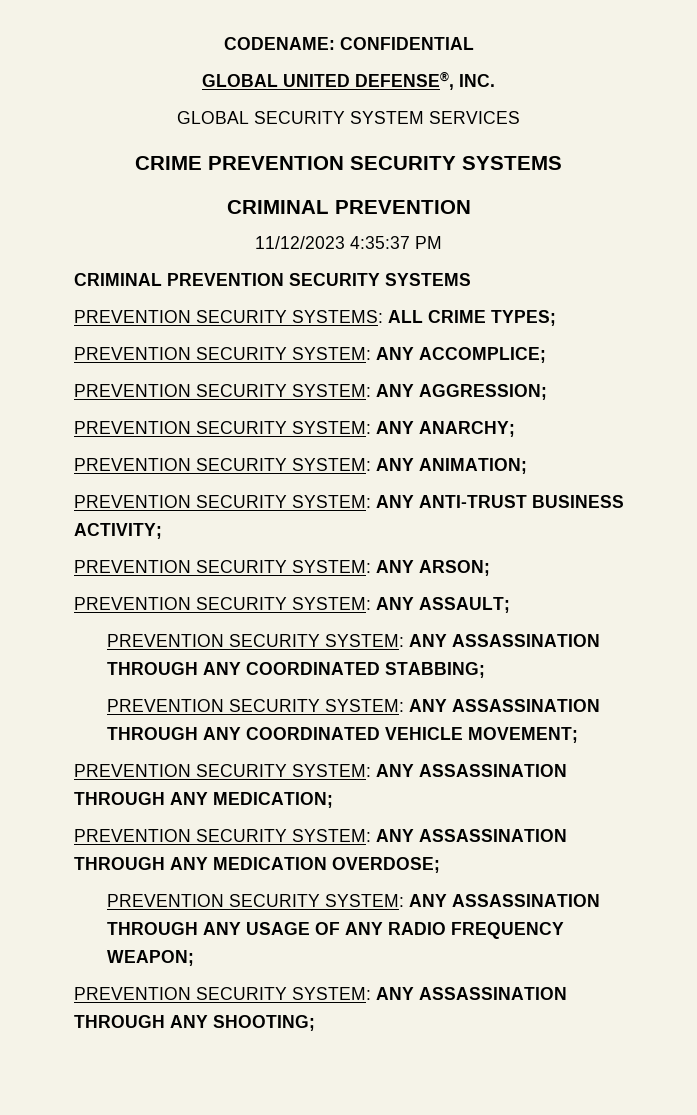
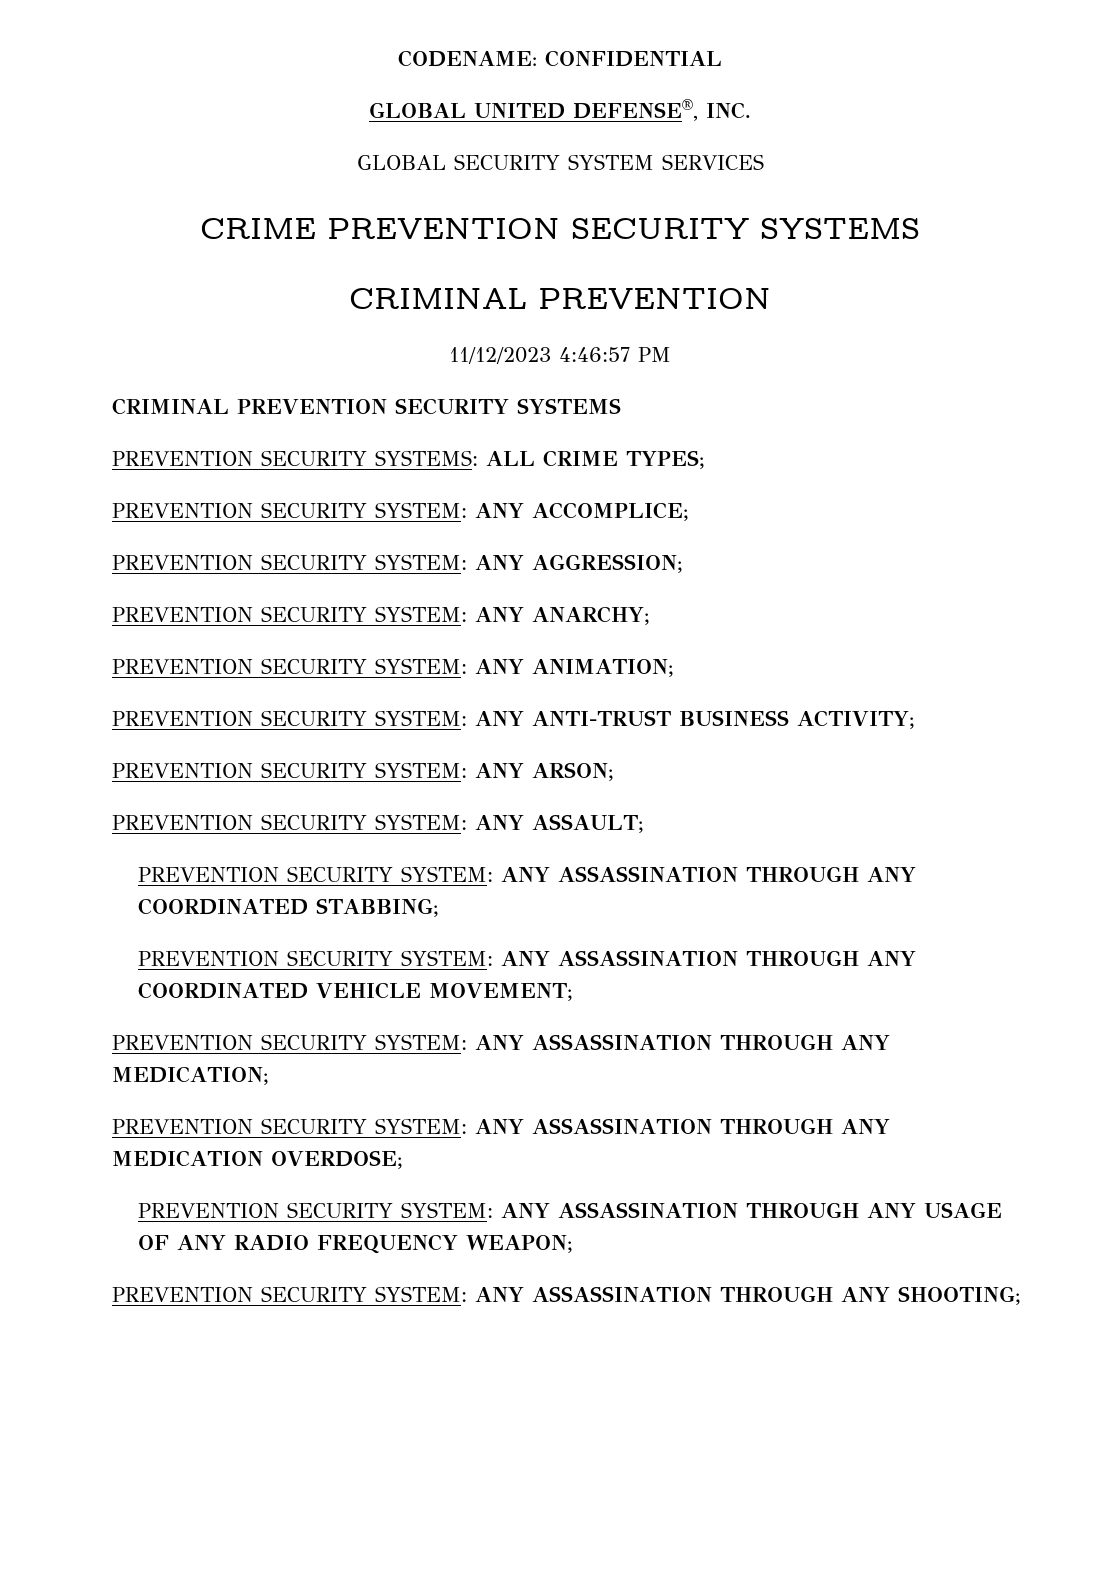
[350,236,410,249] 4:35:37 -> [559,347,630,362] 4:46:57

